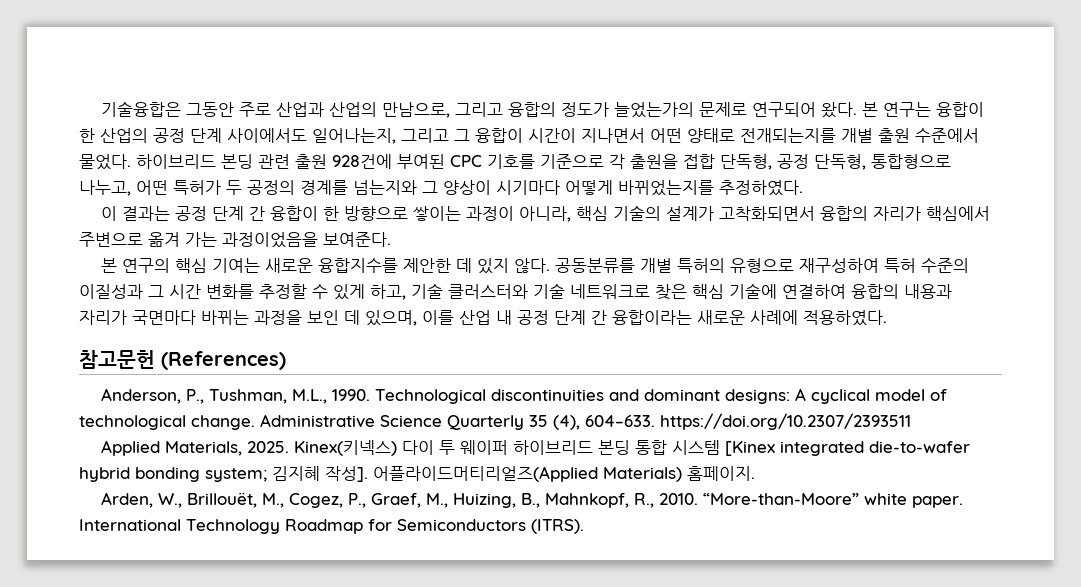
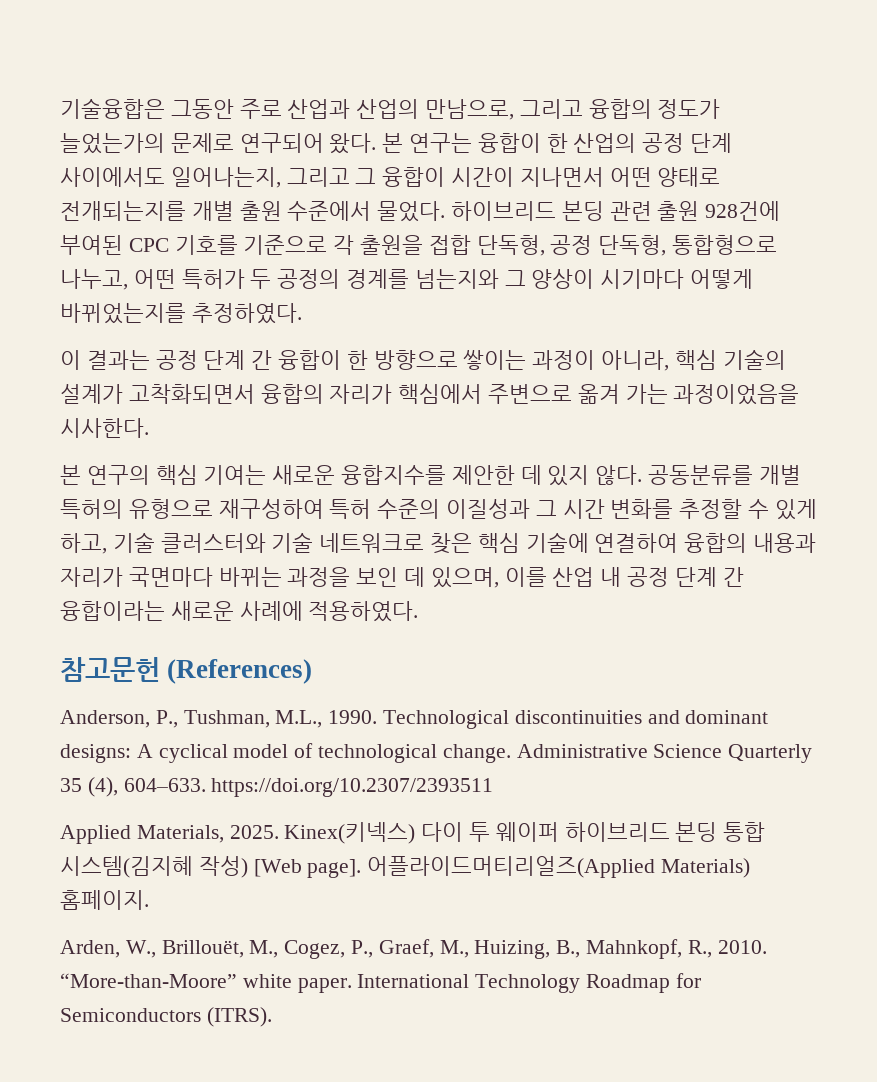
[323,232,391,247] 보여준다. -> [60,418,149,438] 시사한다.
[672,440,971,456] [79,466,368,482] 시스템 [Kinex integrated die-to-wafer hybrid bonding system; 김지혜 작성]. -> [60,856,362,878] 시스템(김지혜 작성) [Web page].

